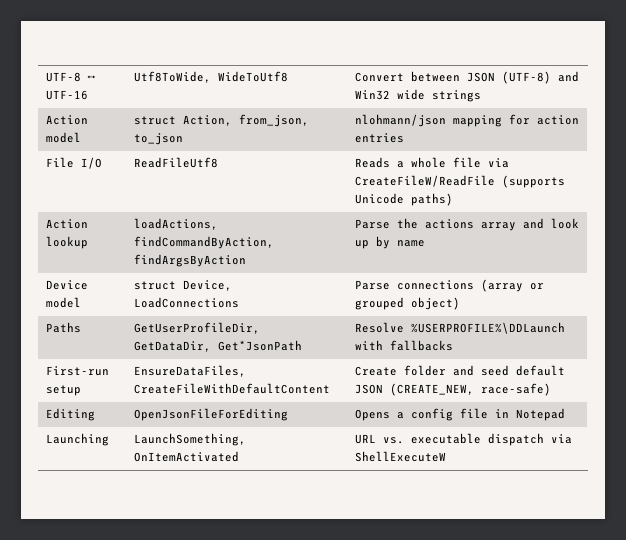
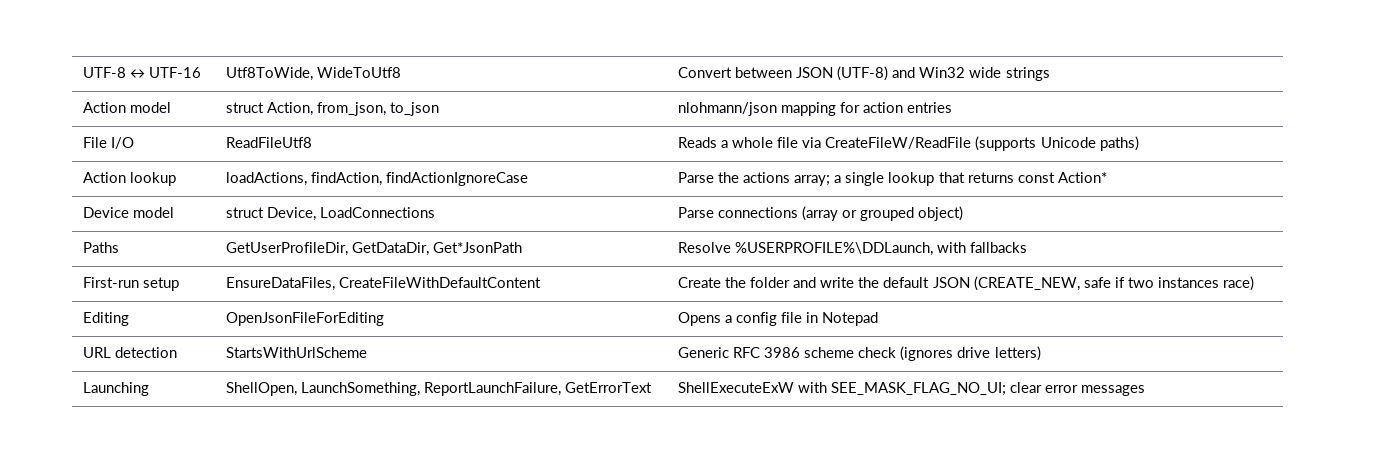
[133,236,274,249] [133,254,246,267] findCommandByAction, findArgsByAction -> [311,172,529,186] findAction, findActionIgnoreCase
[480,218,579,231] [354,236,425,249] array and look up by name -> [794,172,1107,186] array; a single lookup that returns const Action*
[410,322,565,334] %USERPROFILE%\DDLaunch -> [735,242,934,256] %USERPROFILE%\DDLaunch,
(397, 371) none -> [725,277,747,288] the
[480,365,509,376] seed -> [820,277,880,288] write the
[480,383,551,396] race-safe) -> [1083,276,1254,291] safe if two instances race)
[45,433,109,446] [133,433,246,446] [133,451,239,462] [354,433,572,446] [354,451,446,462] Launching | LaunchSomething, OnItemActivated | URL vs. executable dispatch via ShellExecuteW -> [83,347,178,358] [226,347,368,358] [678,346,1041,361] [83,382,150,396] [226,382,653,396] [678,382,1146,396] URL detection | StartsWithUrlScheme | Generic RFC 3986 scheme check (ignores drive letters) // Launching | ShellOpen, LaunchSomething, ReportLaunchFailure, GetErrorText | ShellExecuteExW with SEE_MASK_FLAG_NO_UI; clear error messages

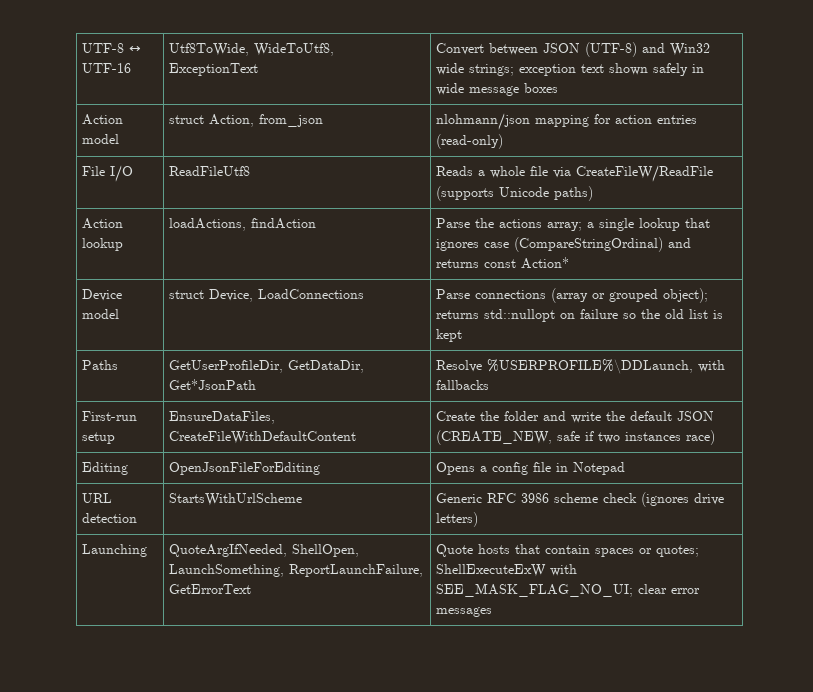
[317,67,402,78] WideToUtf8 -> [254,43,335,56] [169,63,259,76] WideToUtf8, ExceptionText
[1005,67,1050,81] strings -> [469,63,705,76] [436,83,559,96] strings; exception text shown safely in wide message boxes
[317,102,440,116] from_json, to_json -> [259,114,324,127] from_json
(953, 107) none -> [436,134,504,149] (read-only)
[311,172,529,186] findAction, findActionIgnoreCase -> [251,218,317,229] findAction
(965, 177) none -> [436,237,692,252] ignores case (CompareStringOrdinal) and
[918,206,964,221] object) -> [663,288,709,303] [436,309,724,322] [436,329,463,342] object); returns std::nullopt on failure so the old list is kept
(150, 389) none -> [169,544,288,557] QuoteArgIfNeeded,
(653, 387) none -> [436,544,700,557] Quote hosts that contain spaces or quotes;

